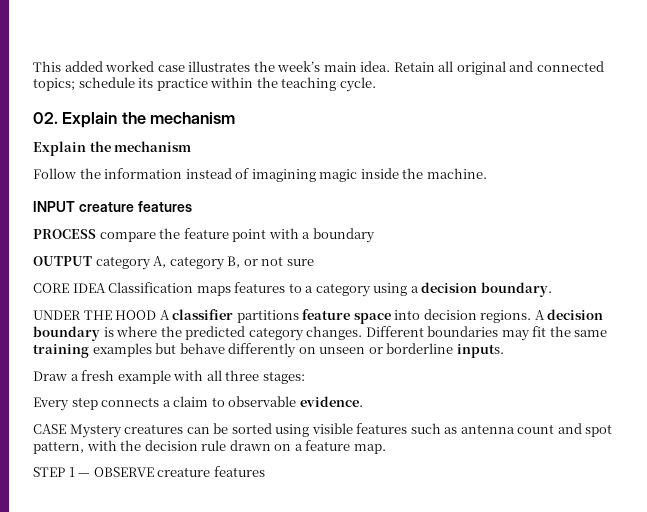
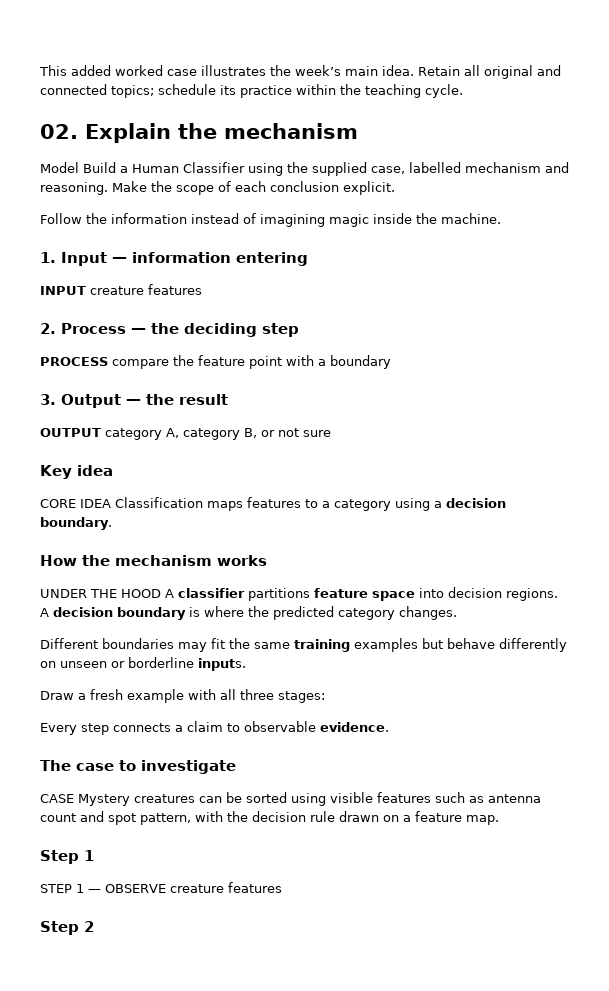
[33,141,192,156] Explain the mechanism -> [40,162,569,176] [40,181,395,195] Model Build a Human Classifier using the supplied case, labelled mechanism and reasoning. Make the scope of each conclusion explicit.
[33,201,192,212] INPUT creature features -> [40,252,308,266] [40,284,202,295] [40,323,299,337] 1. Input — information entering // INPUT creature features // 2. Process — the deciding step
(375, 235) none -> [40,394,228,408] // 3. Output — the result
(314, 262) none -> [40,465,113,479] // Key idea
(552, 289) none -> [40,555,267,566] // How the mechanism works
(363, 333) none -> (457, 613) //
(363, 401) none -> [40,760,236,774] // The case to investigate
(386, 449) none -> [40,850,94,864] // Step 1
(265, 471) none -> [40,921,94,935] // Step 2

